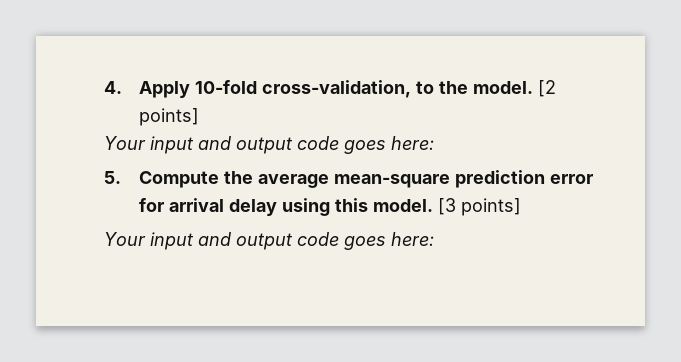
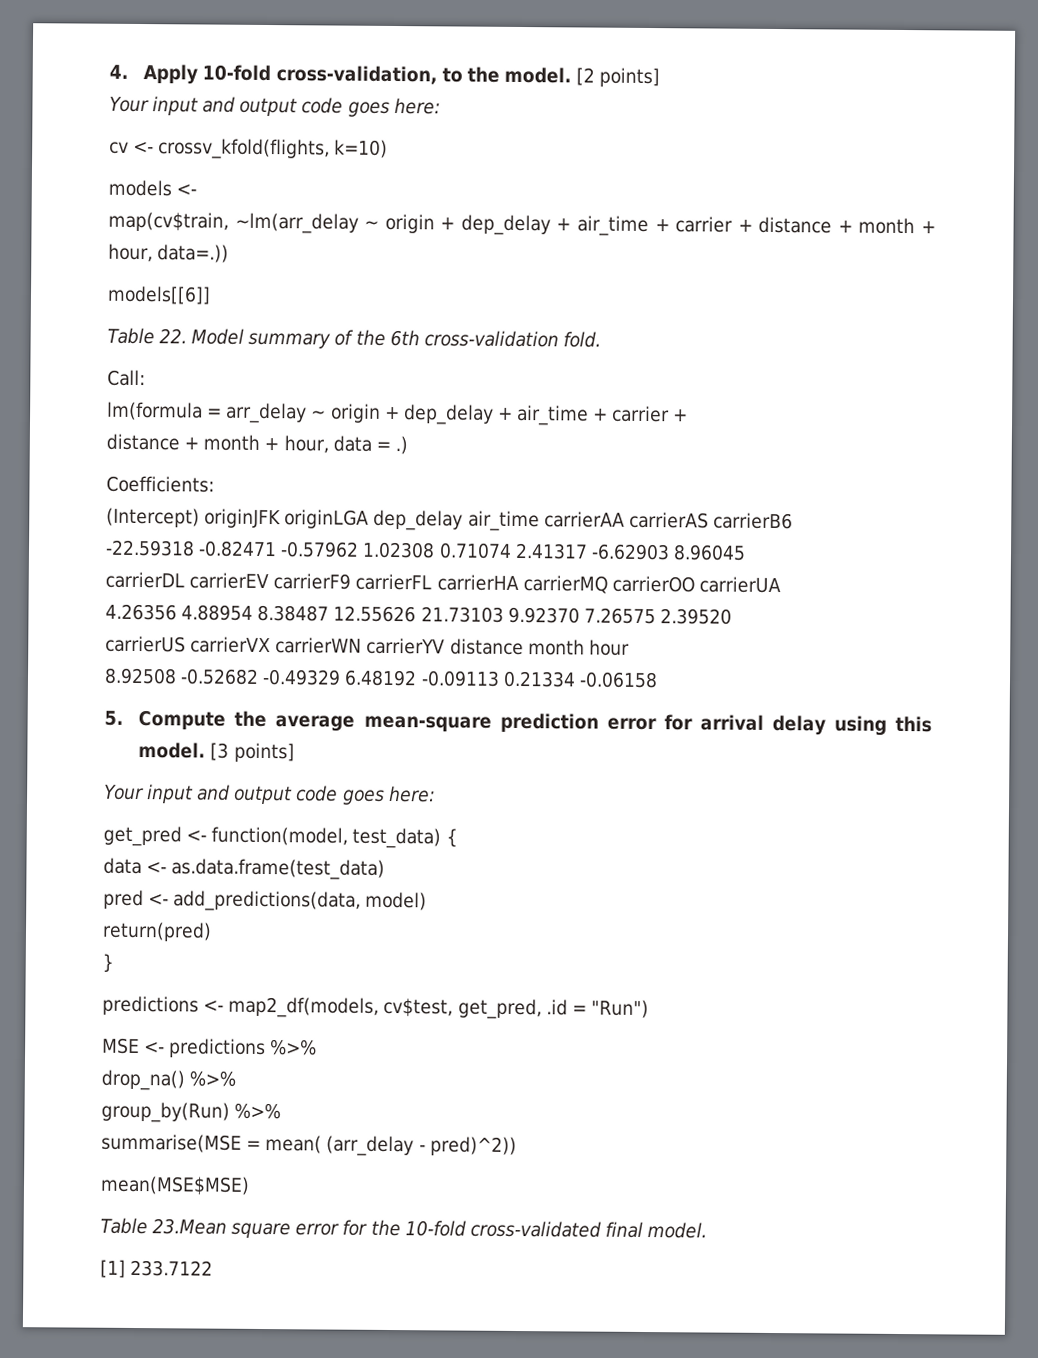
(434, 143) none -> [109,138,389,160] [108,179,198,197] [108,211,936,237] [108,243,230,263] [107,285,211,305] [107,327,602,349] [107,369,146,387] [107,401,689,426] [106,433,408,455] [106,475,215,493] [106,507,793,532] [105,539,746,561] [105,571,781,594] [105,603,732,625] [105,635,630,656] [104,667,658,689] // cv <- crossv_kfold(flights, k=10) // models <- // map(cv$train, ~lm(arr_delay ~ origin + dep_delay + air_time + carrier + distance + month + hour, data=.)) // models[[6]] // Table 22. Model summary of the 6th cross-validation fold. // Call: // lm(formula = arr_delay ~ origin + dep_delay + air_time + carrier + // distance + month + hour, data = .) // Coefficients: // (Intercept) originJFK originLGA dep_delay air_time carrierAA carrierAS carrierB6 // -22.59318 -0.82471 -0.57962 1.02308 0.71074 2.41317 -6.62903 8.96045 // carrierDL carrierEV carrierF9 carrierFL carrierHA carrierMQ carrierOO carrierUA // 4.26356 4.88954 8.38487 12.55626 21.73103 9.92370 7.26575 2.39520 // carrierUS carrierVX carrierWN carrierYV distance month hour // 8.92508 -0.52682 -0.49329 6.48192 -0.09113 0.21334 -0.06158
(434, 239) none -> [103,825,458,849] [103,857,386,880] [103,889,428,912] [102,921,212,942] [102,953,114,973] [102,995,649,1020] [102,1037,318,1059] [101,1069,237,1091] [101,1101,282,1123] [101,1133,517,1157] [100,1175,250,1195] [100,1217,708,1239] [100,1259,214,1278] // get_pred <- function(model, test_data) { // data <- as.data.frame(test_data) // pred <- add_predictions(data, model) // return(pred) // } // predictions <- map2_df(models, cv$test, get_pred, .id = "Run") // MSE <- predictions %>% // drop_na() %>% // group_by(Run) %>% // summarise(MSE = mean( (arr_delay - pred)^2)) // mean(MSE$MSE) // Table 23.Mean square error for the 10-fold cross-validated final model. // [1] 233.7122

